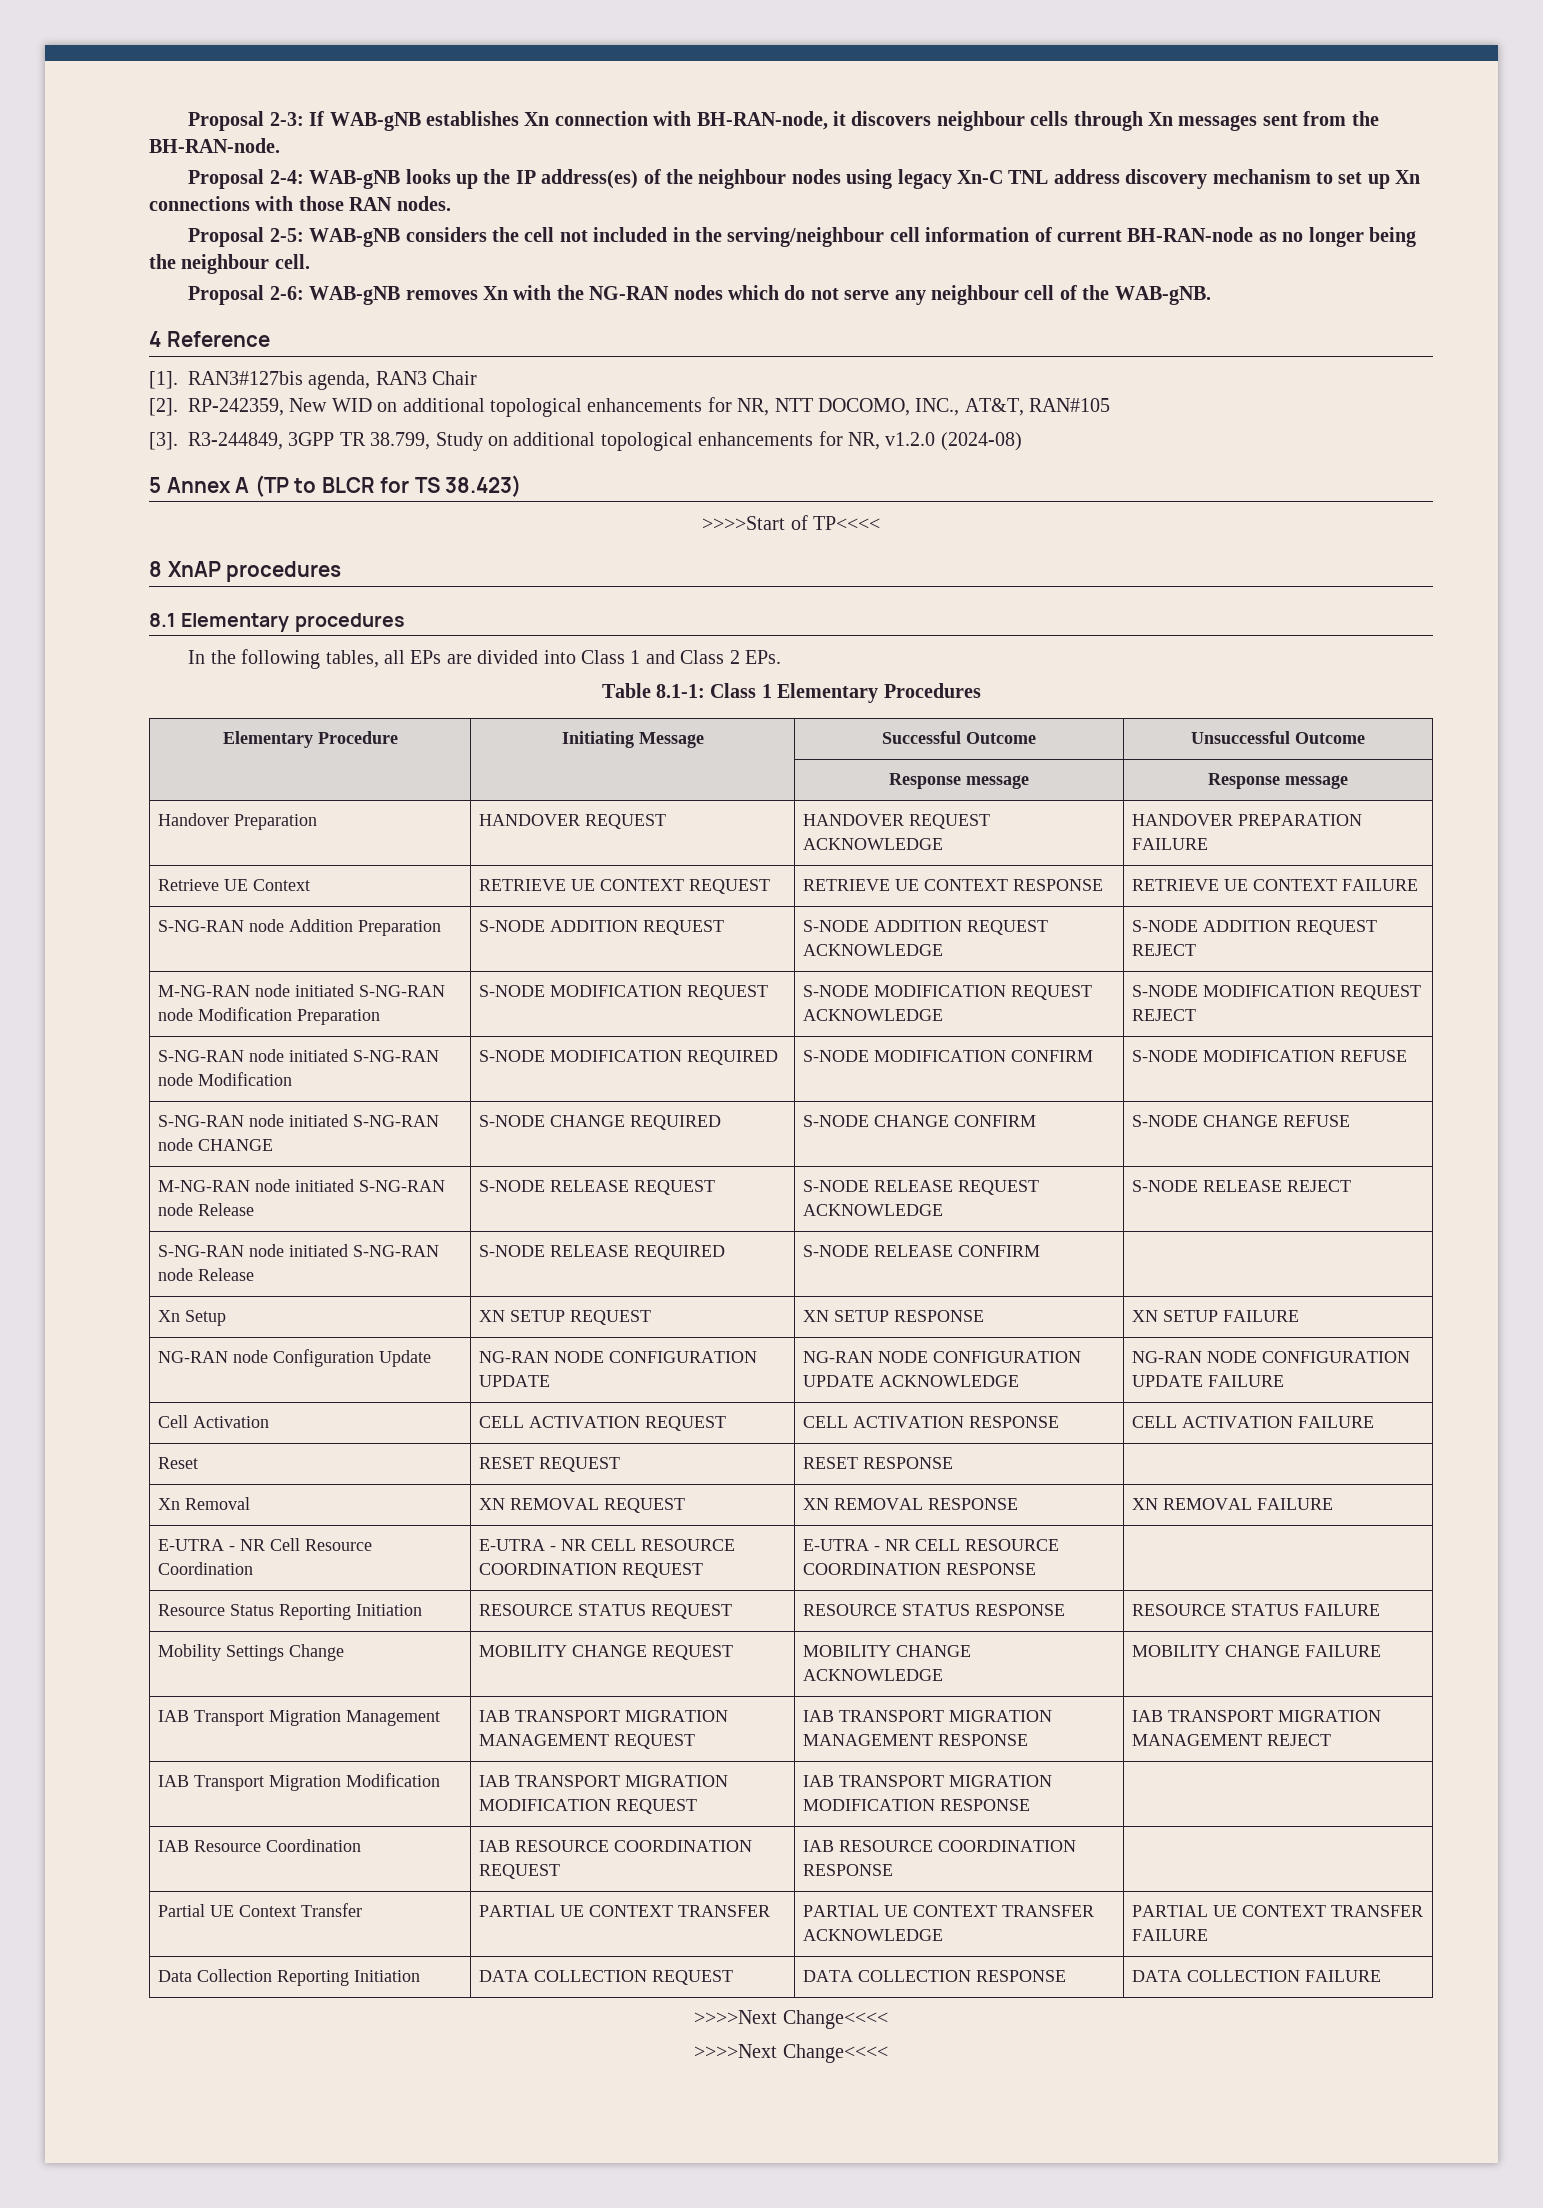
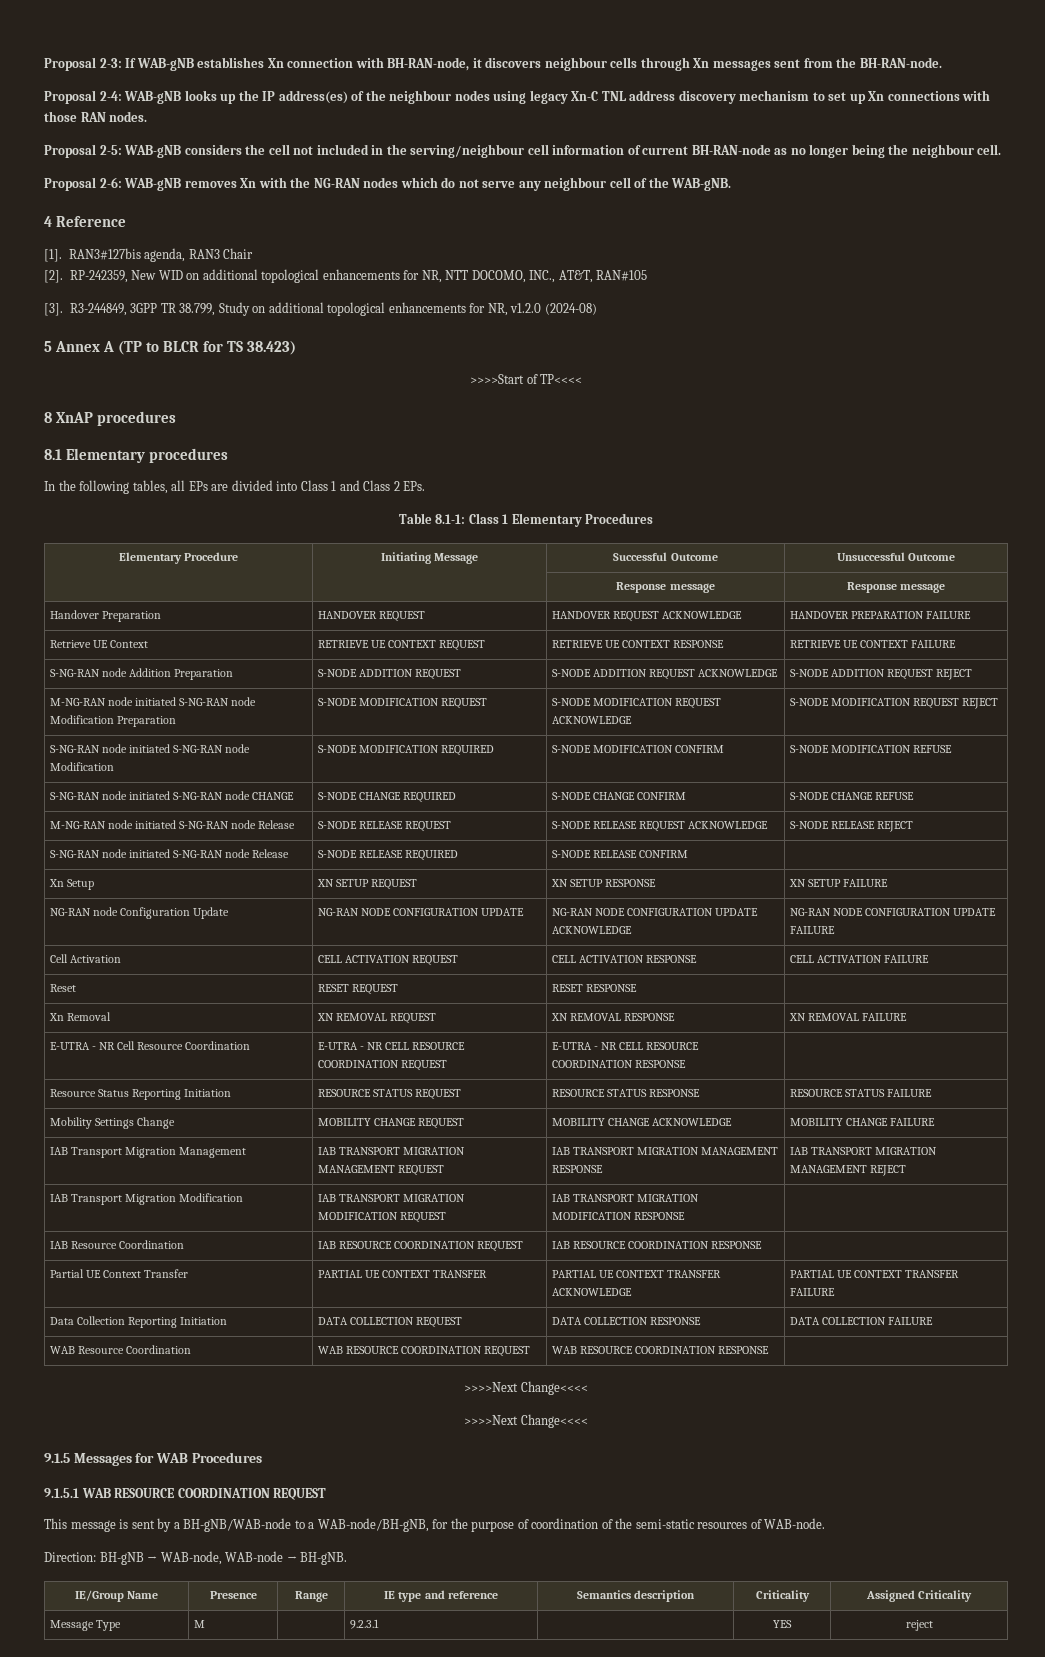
[694,2010,888,2029] [694,2044,888,2063] // >>>>Next Change<<<< // >>>>Next Change<<<< -> [49,1345,191,1354] [317,1346,530,1357] [551,1346,769,1354] [464,1381,588,1395] [464,1414,588,1428] [44,1452,262,1466] [44,1488,327,1500] [44,1518,826,1532] [44,1551,348,1565] [74,1590,159,1602] [209,1591,257,1599] [294,1591,328,1602] [384,1590,498,1602] [576,1590,696,1602] [755,1590,810,1602] [865,1590,973,1602] [49,1620,121,1631] [193,1620,205,1628] [349,1619,379,1629] [773,1620,792,1628] [905,1620,933,1631] // WAB Resource Coordination | WAB RESOURCE COORDINATION REQUEST | WAB RESOURCE COORDINATION RESPONSE | // >>>>Next Change<<<< // >>>>Next Change<<<< // 9.1.5 Messages for WAB Procedures // 9.1.5.1 WAB RESOURCE COORDINATION REQUEST // This message is sent by a BH-gNB/WAB-node to a WAB-node/BH-gNB, for the purpose of coordination of the semi-static resources of WAB-node. // Direction: BH-gNB → WAB-node, WAB-node → BH-gNB. // IE/Group Name | Presence | Range | IE type and reference | Semantics description | Criticality | Assigned Criticality // Message Type | M | | 9.2.3.1 | | YES | reject

